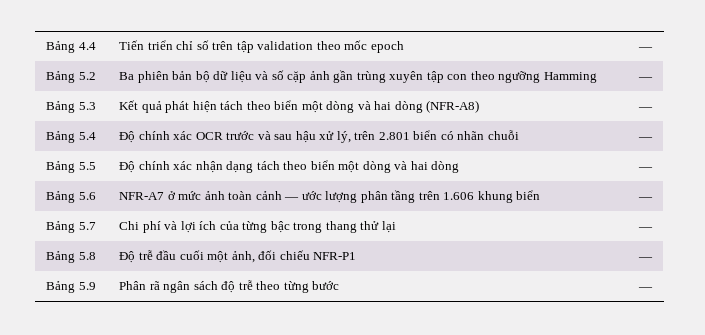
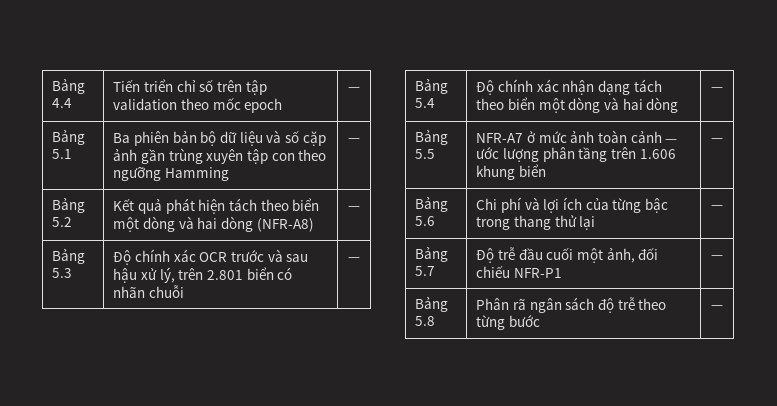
[78,72,96,80] 5.2 -> [52,149,73,159] 5.1
[78,102,96,110] 5.3 -> [52,217,73,227] 5.2
[78,132,96,140] 5.4 -> [52,268,73,278] 5.3
[78,162,96,170] 5.5 -> [415,98,436,108] 5.4
[78,192,96,200] 5.6 -> [415,149,436,159] 5.5
[78,222,96,230] 5.7 -> [415,216,436,226] 5.6
[78,252,96,260] 5.8 -> [415,266,436,276] 5.7
[78,282,96,290] 5.9 -> [415,316,436,326] 5.8

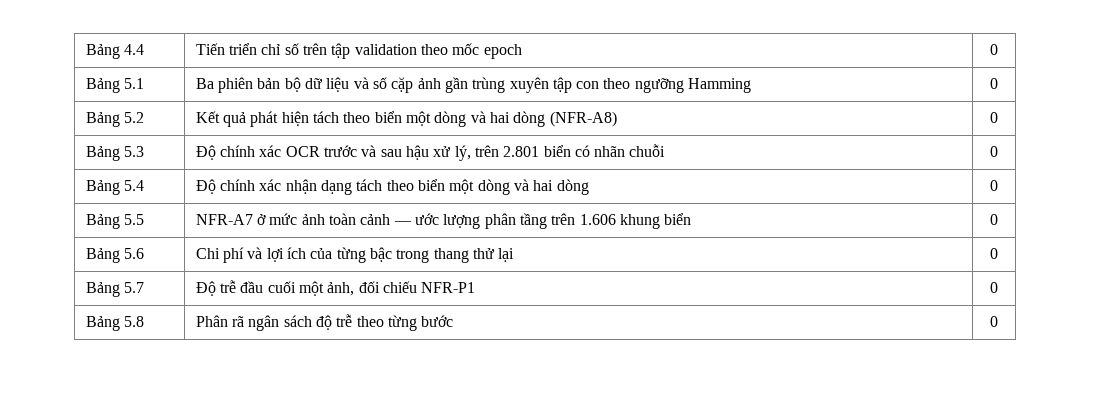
[348,87,360,91] — -> [990,44,998,55] 0
[348,138,360,142] — -> [990,78,998,89] 0
[348,206,360,210] — -> [990,112,998,123] 0
[348,257,360,261] — -> [990,146,998,157] 0
[711,87,723,91] — -> [990,180,998,191] 0
[711,138,723,142] — -> [990,214,998,225] 0
[711,205,723,209] — -> [990,248,998,259] 0
[711,255,723,259] — -> [990,282,998,293] 0
[711,305,723,309] — -> [990,316,998,327] 0

